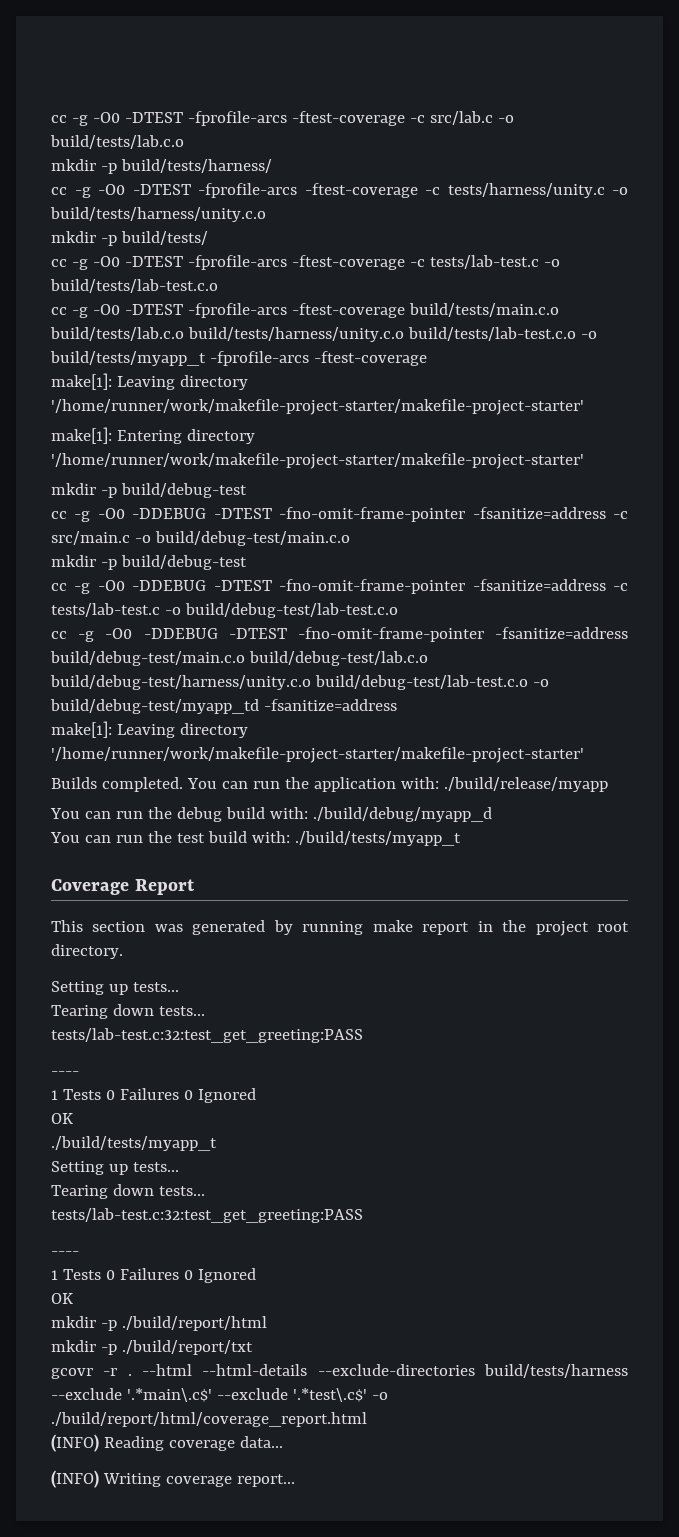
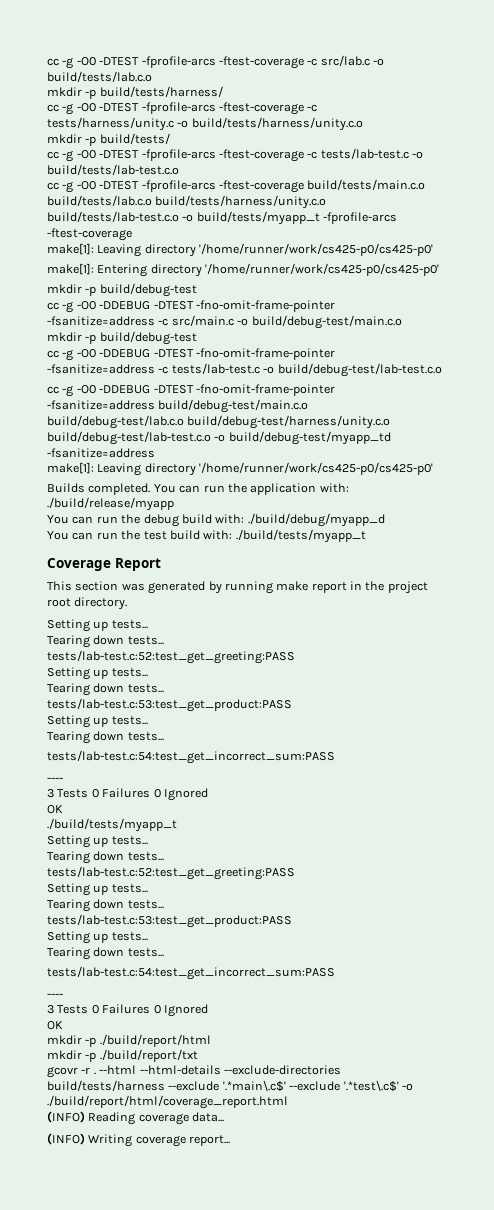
[51,399,584,415] '/home/runner/work/makefile-project-starter/makefile-project-starter' -> [199,243,434,256] '/home/runner/work/cs425-p0/cs425-p0'
[51,453,584,469] '/home/runner/work/makefile-project-starter/makefile-project-starter' -> [205,263,440,276] '/home/runner/work/cs425-p0/cs425-p0'
[51,747,584,763] '/home/runner/work/makefile-project-starter/makefile-project-starter' -> [199,462,434,475] '/home/runner/work/cs425-p0/cs425-p0'
[51,1028,363,1043] [51,1071,79,1076] [51,1090,58,1100] tests/lab-test.c:32:test_get_greeting:PASS // ---- // 1 -> [47,650,295,664] [47,667,148,680] [47,683,164,696] [47,698,292,712] [47,715,148,728] [47,731,164,744] [47,750,335,764] [47,777,63,782] [47,789,54,798] tests/lab-test.c:52:test_get_greeting:PASS // Setting up tests... // Tearing down tests... // tests/lab-test.c:53:test_get_product:PASS // Setting up tests... // Tearing down tests... // tests/lab-test.c:54:test_get_incorrect_sum:PASS // ---- // 3
[51,1208,363,1223] [51,1251,79,1256] [51,1270,58,1280] tests/lab-test.c:32:test_get_greeting:PASS // ---- // 1 -> [47,866,295,880] [47,883,148,896] [47,899,164,912] [47,914,292,928] [47,931,148,944] [47,947,164,960] [47,966,335,980] [47,993,63,998] [47,1005,54,1014] tests/lab-test.c:52:test_get_greeting:PASS // Setting up tests... // Tearing down tests... // tests/lab-test.c:53:test_get_product:PASS // Setting up tests... // Tearing down tests... // tests/lab-test.c:54:test_get_incorrect_sum:PASS // ---- // 3

